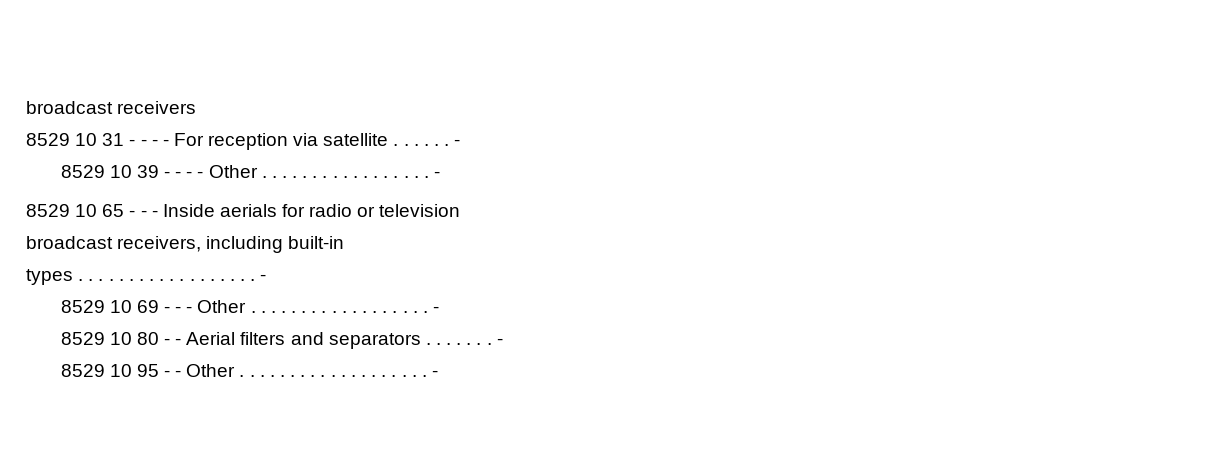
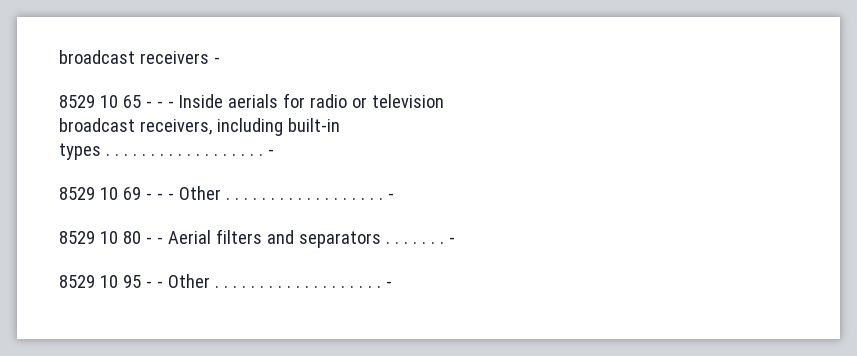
[26,133,461,150] [60,165,429,178] // 8529 10 31 - - - - For reception via satellite . . . . . . - // 8529 10 39 - - - - Other . . . . . . . . . . . . . . . . . -> (209, 57) none

